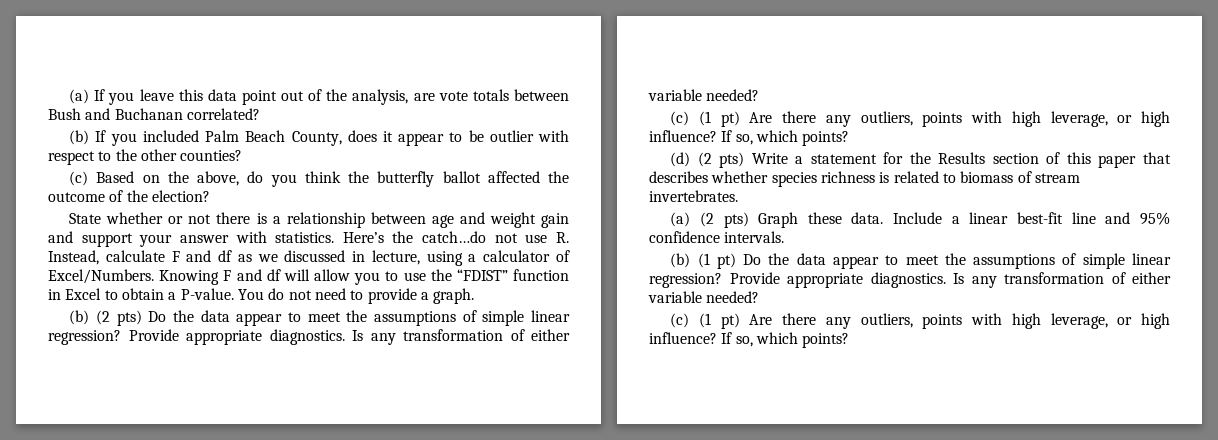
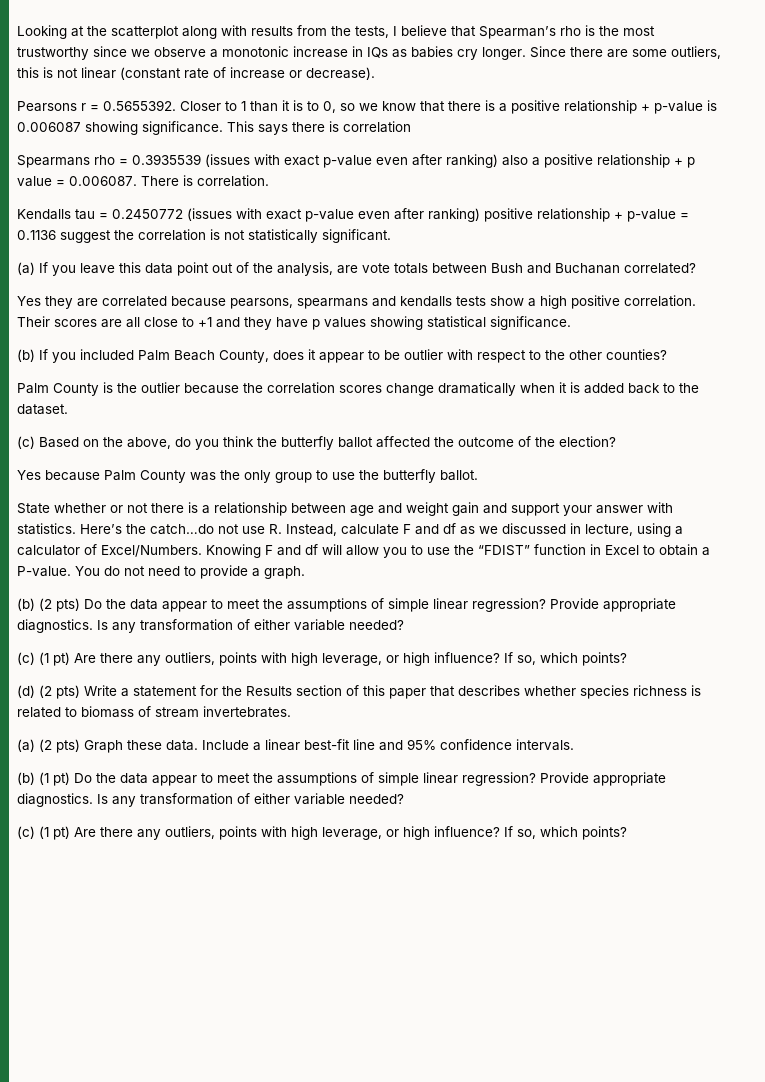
(69, 96) none -> [17,25,655,39] [17,46,721,60] [17,67,375,80] [17,100,717,114] [17,121,411,135] [17,154,695,168] [17,175,269,187] [17,208,689,222] [17,229,391,243] Looking at the scatterplot along with results from the tests, I believe that Spearman’s rho is the most trustworthy since we observe a monotonic increase in IQs as babies cry longer. Since there are some outliers, this is not linear (constant rate of increase or decrease). // Pearsons r = 0.5655392. Closer to 1 than it is to 0, so we know that there is a positive relationship + p-value is 0.006087 showing significance. This says there is correlation // Spearmans rho = 0.3935539 (issues with exact p-value even after ranking) also a positive relationship + p value = 0.006087. There is correlation. // Kendalls tau = 0.2450772 (issues with exact p-value even after ranking) positive relationship + p-value = 0.1136 suggest the correlation is not statistically significant. //
(260, 114) none -> [17,295,696,309] [17,316,571,330] // Yes they are correlated because pearsons, spearmans and kendalls tests show a high positive correlation. Their scores are all close to +1 and they have p values showing statistical significance.
(243, 155) none -> [17,382,699,396] [17,404,68,415] // Palm County is the outlier because the correlation scores change dramatically when it is added back to the dataset.
(210, 196) none -> [17,469,478,483] // Yes because Palm County was the only group to use the butterfly ballot.

